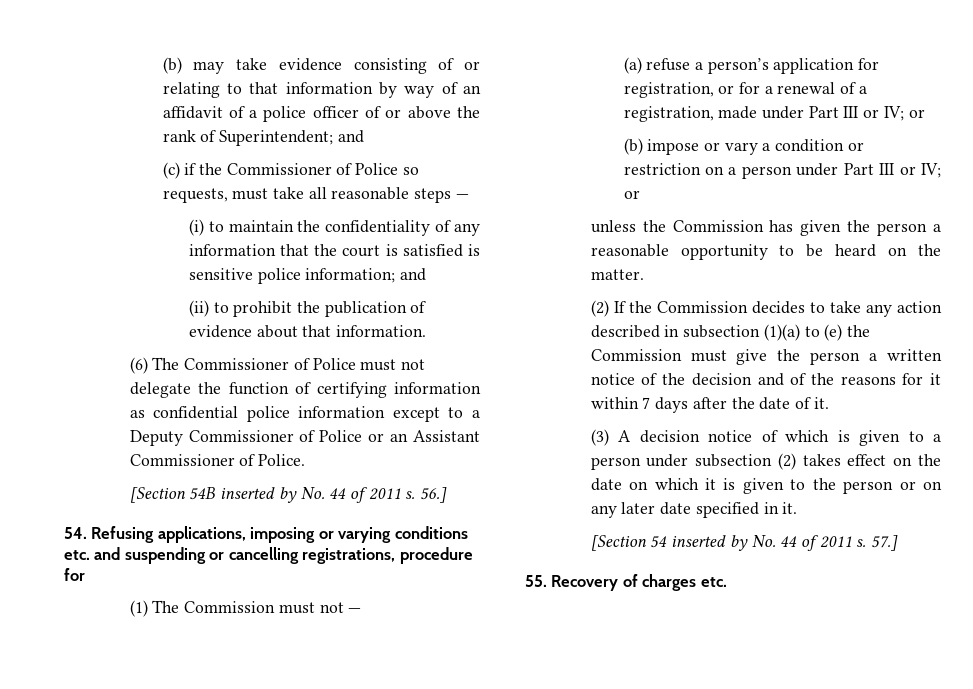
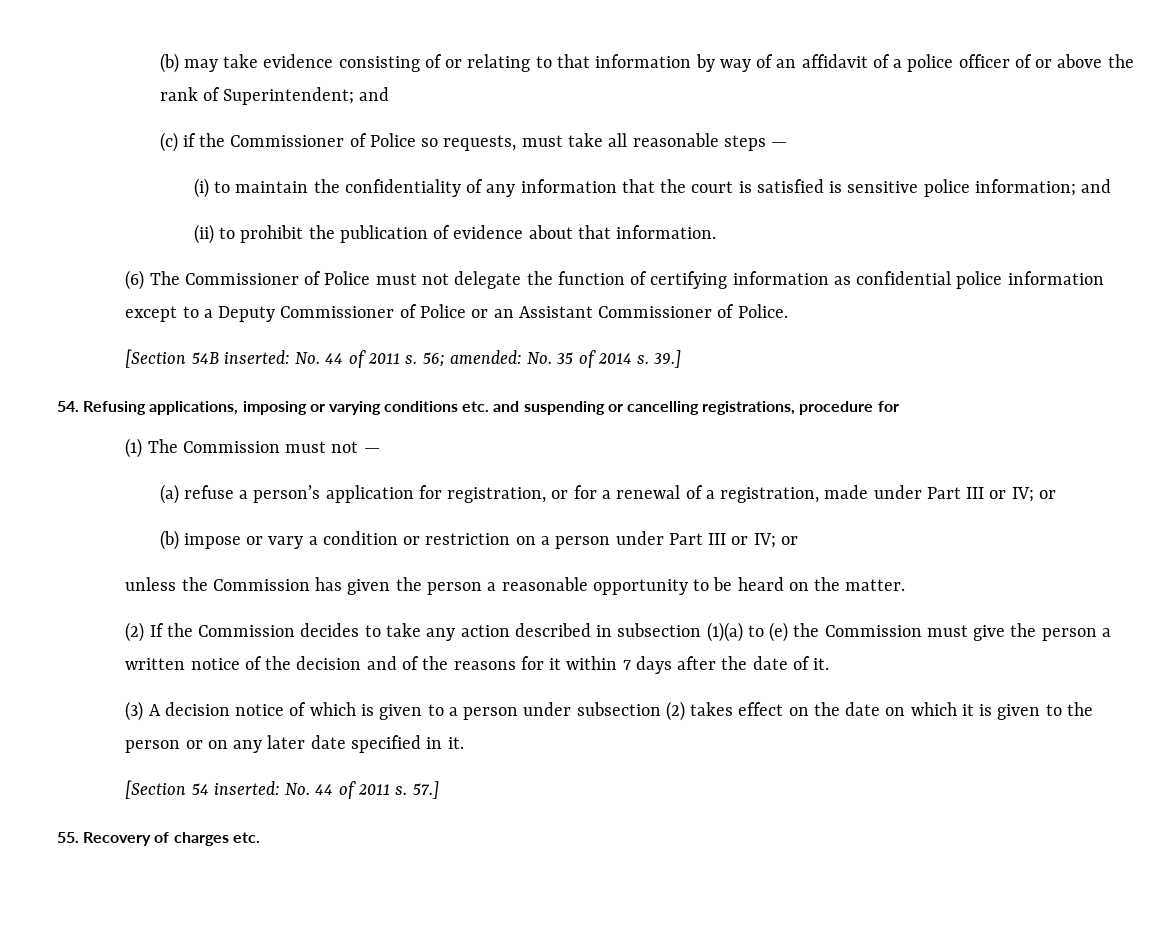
[220,487,448,503] inserted by No. 44 of 2011 s. 56.] -> [223,350,682,368] inserted: No. 44 of 2011 s. 56; amended: No. 35 of 2014 s. 39.]
[671,535,748,551] inserted by -> [213,781,280,795] inserted:

